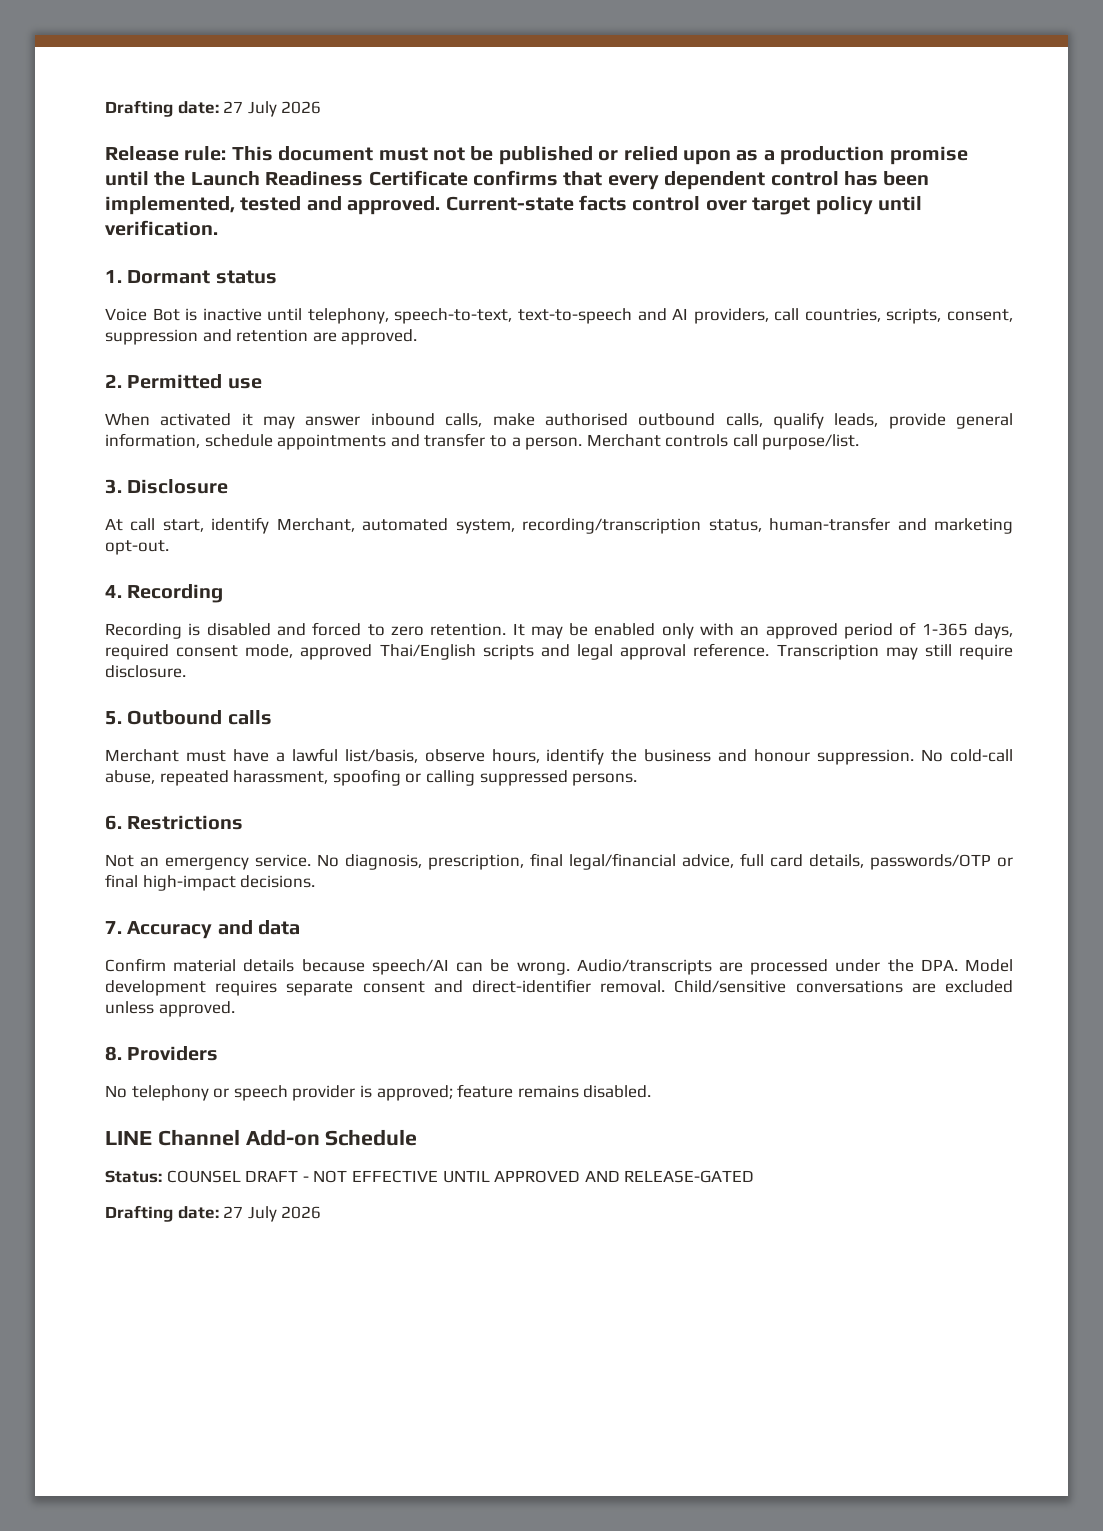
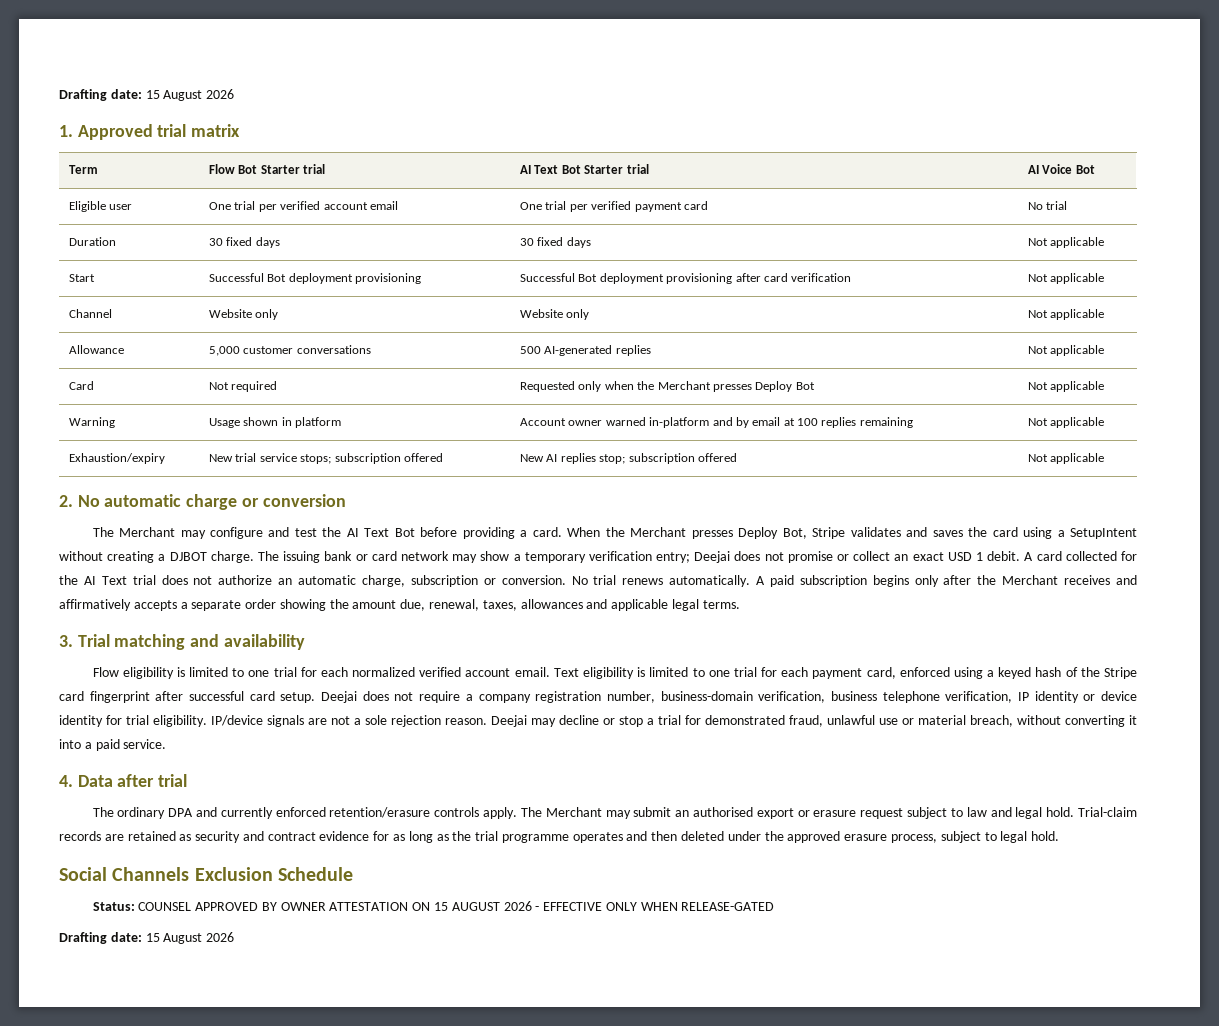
[105,100,277,117] Drafting date: 27 July -> [59,89,203,101] Drafting date: 15 August
[105,146,968,165] [105,170,930,190] [105,195,922,215] [105,220,218,236] [105,270,277,284] [105,308,1013,324] [105,329,418,345] [105,374,262,389] [105,412,1014,429] [105,433,860,450] [105,479,229,494] [105,517,1014,534] [105,540,169,555] [105,584,224,603] [105,622,1013,639] [105,643,1014,660] [105,665,186,678] [105,710,272,725] [105,748,1013,765] [105,769,638,786] [105,815,244,830] [105,853,1013,870] [105,874,316,891] [105,920,301,939] [105,958,1013,975] [105,979,1014,996] [105,1001,235,1017] [105,1046,219,1061] [105,1084,652,1101] [105,1129,418,1146] [105,1170,620,1183] Release rule: This document must not be published or relied upon as a production promise until the Launch Readiness Certificate confirms that every dependent control has been implemented, tested and approved. Current-state facts control over target policy until verification. // 1. Dormant status // Voice Bot is inactive until telephony, speech-to-text, text-to-speech and AI providers, call countries, scripts, consent, suppression and retention are approved. // 2. Permitted use // When activated it may answer inbound calls, make authorised outbound calls, qualify leads, provide general information, schedule appointments and transfer to a person. Merchant controls call purpose/list. // 3. Disclosure // At call start, identify Merchant, automated system, recording/transcription status, human-transfer and marketing opt-out. // 4. Recording // Recording is disabled and forced to zero retention. It may be enabled only with an approved period of 1-365 days, required consent mode, approved Thai/English scripts and legal approval reference. Transcription may still require disclosure. // 5. Outbound calls // Merchant must have a lawful list/basis, observe hours, identify the business and honour suppression. No cold-call abuse, repeated harassment, spoofing or calling suppressed persons. // 6. Restrictions // Not an emergency service. No diagnosis, prescription, final legal/financial advice, full card details, passwords/OTP or final high-impact decisions. // 7. Accuracy and data // Confirm material details because speech/AI can be wrong. Audio/transcripts are processed under the DPA. Model development requires separate consent and direct-identifier removal. Child/sensitive conversations are excluded unless approved. // 8. Providers // No telephony or speech provider is approved; feature remains disabled. // LINE Channel Add-on Schedule // Status: COUNSEL DRAFT - NOT EFFECTIVE UNTIL APPROVED AND -> [59,124,241,140] [69,165,99,174] [209,164,326,174] [520,164,649,174] [1028,164,1095,174] [69,201,133,212] [209,201,398,212] [520,201,708,212] [1028,201,1068,210] [69,237,117,246] [209,237,280,248] [520,237,591,248] [1028,237,1105,248] [69,274,96,282] [209,273,422,284] [520,273,852,284] [1028,273,1105,284] [69,309,113,318] [209,309,279,320] [520,309,590,320] [1028,309,1105,320] [69,345,125,354] [209,345,371,356] [520,345,651,356] [1028,345,1105,356] [69,381,95,390] [209,381,278,392] [520,381,815,392] [1028,381,1105,392] [69,417,116,428] [209,417,342,428] [520,417,913,428] [1028,417,1105,428] [69,453,166,464] [209,453,443,464] [520,453,737,464] [1028,453,1105,464] [59,494,346,510] [92,527,1138,539] [59,551,1138,563] [59,575,1137,587] [59,599,740,611] [59,634,305,650] [92,667,1137,679] [59,691,1137,703] [59,715,1137,727] [59,739,167,751] [59,774,188,787] [92,807,1138,819] [59,831,1060,843] [59,867,353,881] [92,901,678,911] 1. Approved trial matrix // Term | Flow Bot Starter trial | AI Text Bot Starter trial | AI Voice Bot // Eligible user | One trial per verified account email | One trial per verified payment card | No trial // Duration | 30 fixed days | 30 fixed days | Not applicable // Start | Successful Bot deployment provisioning | Successful Bot deployment provisioning after card verification | Not applicable // Channel | Website only | Website only | Not applicable // Allowance | 5,000 customer conversations | 500 AI-generated replies | Not applicable // Card | Not required | Requested only when the Merchant presses Deploy Bot | Not applicable // Warning | Usage shown in platform | Account owner warned in-platform and by email at 100 replies remaining | Not applicable // Exhaustion/expiry | New trial service stops; subscription offered | New AI replies stop; subscription offered | Not applicable // 2. No automatic charge or conversion // The Merchant may configure and test the AI Text Bot before providing a card. When the Merchant presses Deploy Bot, Stripe validates and saves the card using a SetupIntent without creating a DJBOT charge. The issuing bank or card network may show a temporary verification entry; Deejai does not promise or collect an exact USD 1 debit. A card collected for the AI Text trial does not authorize an automatic charge, subscription or conversion. No trial renews automatically. A paid subscription begins only after the Merchant receives and affirmatively accepts a separate order showing the amount due, renewal, taxes, allowances and applicable legal terms. // 3. Trial matching and availability // Flow eligibility is limited to one trial for each normalized verified account email. Text eligibility is limited to one trial for each payment card, enforced using a keyed hash of the Stripe card fingerprint after successful card setup. Deejai does not require a company registration number, business-domain verification, business telephone verification, IP identity or device identity for trial eligibility. IP/device signals are not a sole rejection reason. Deejai may decline or stop a trial for demonstrated fraud, unlawful use or material breach, without converting it into a paid service. // 4. Data after trial // The ordinary DPA and currently enforced retention/erasure controls apply. The Merchant may submit an authorised export or erasure request subject to law and legal hold. Trial-claim records are retained as security and contract evidence for as long as the trial programme operates and then deleted under the approved erasure process, subject to legal hold. // Social Channels Exclusion Schedule // Status: COUNSEL APPROVED BY OWNER ATTESTATION ON 15 AUGUST 2026 - EFFECTIVE ONLY WHEN
[223,1206,277,1222] 27 July -> [145,933,203,944] 15 August

